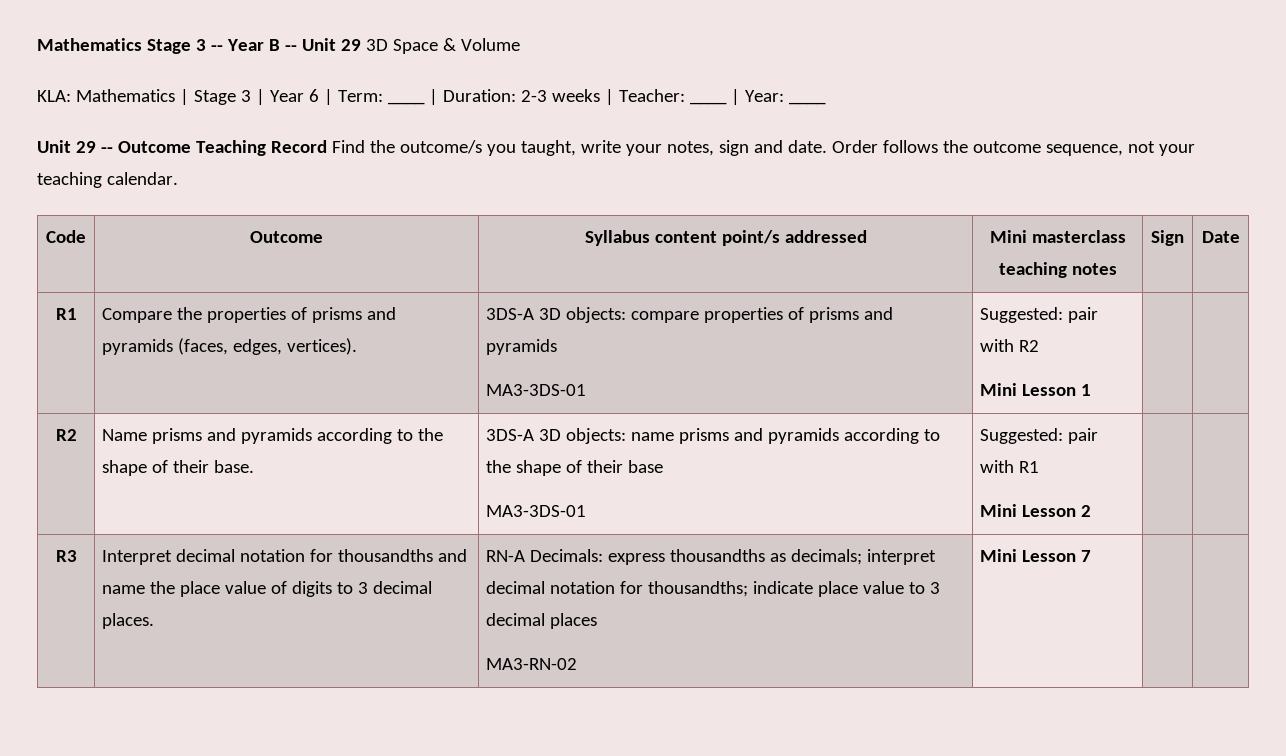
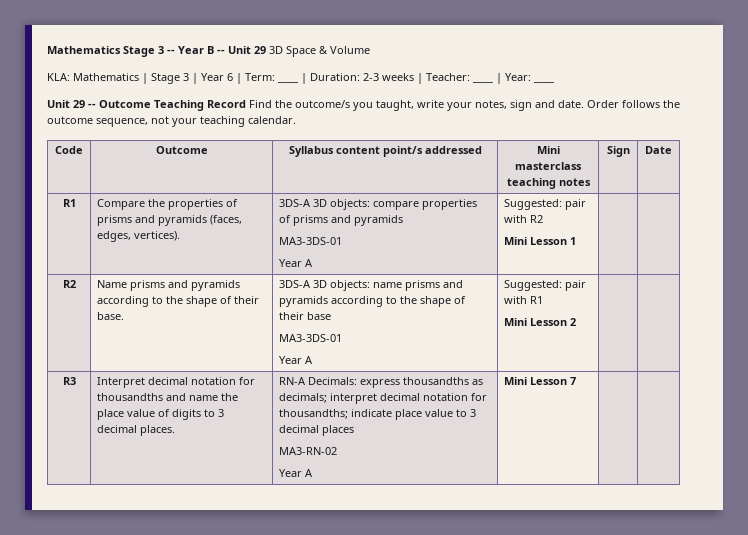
(587, 390) none -> [279,259,314,267] // Year A
(587, 511) none -> [279,356,314,364] // Year A
(578, 664) none -> [279,469,314,477] // Year A

